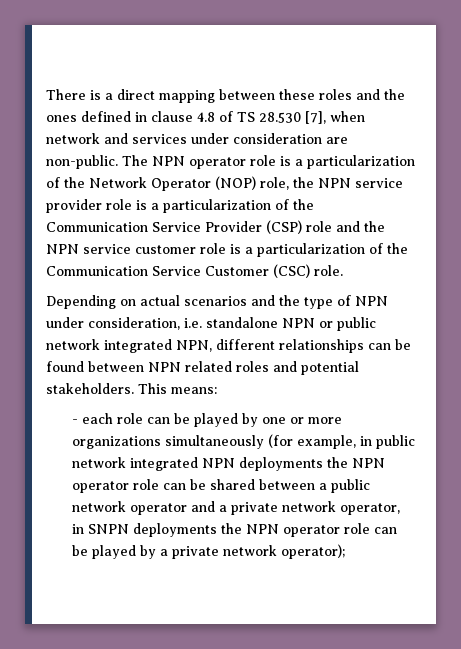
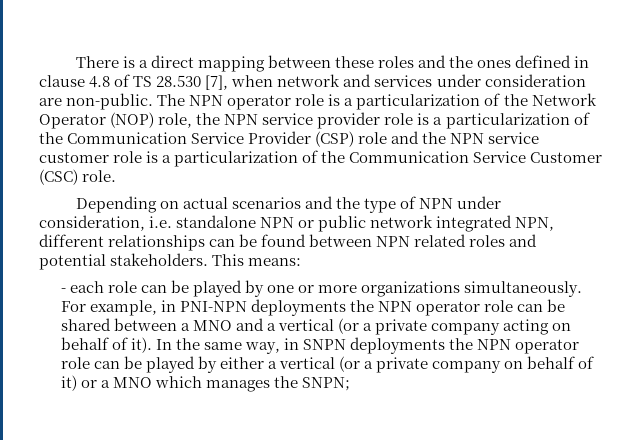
[164,434,415,449] [71,457,235,471] simultaneously (for example, in public network integrated NPN -> [464,281,583,297] [60,300,247,316] simultaneously. For example, in PNI-NPN
[330,479,370,493] [71,501,400,515] public network operator and a private network operator, -> [192,318,572,335] [60,337,280,354] MNO and a vertical (or a private company acting on behalf of it). In the same way,
[159,544,345,559] a private network operator); -> [219,356,595,373] [60,375,350,392] either a vertical (or a private company on behalf of it) or a MNO which manages the SNPN;

